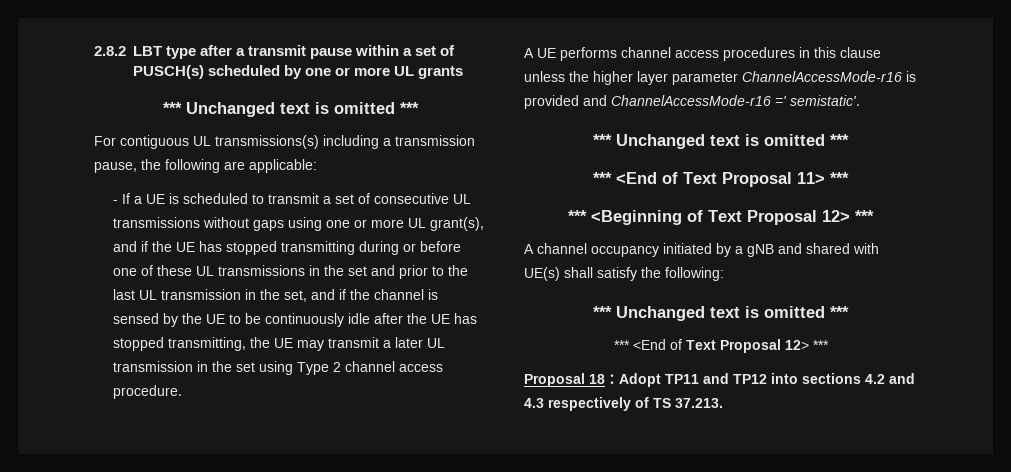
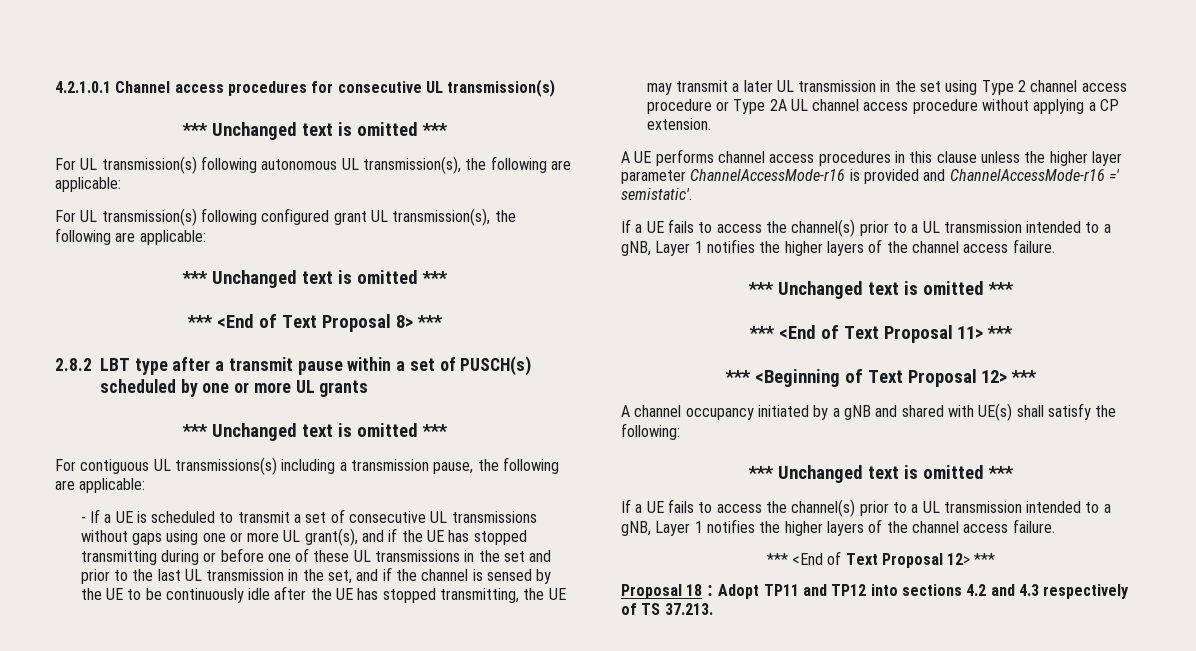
(94, 51) none -> [55,79,556,97] [182,122,448,140] [55,156,571,174] [55,177,121,192] [55,208,516,226] [55,228,206,245] [182,270,448,288] [187,314,443,332] 4.2.1.0.1 Channel access procedures for consecutive UL transmission(s) // *** Unchanged text is omitted *** // For UL transmission(s) following autonomous UL transmission(s), the following are applicable: // For UL transmission(s) following configured grant UL transmission(s), the following are applicable: // *** Unchanged text is omitted *** // *** <End of Text Proposal 8> *** //
[113,385,183,399] procedure. -> [646,99,1120,114] [646,118,711,130] procedure or Type 2A UL channel access procedure without applying a CP extension.
(860, 100) none -> [621,219,1111,237] [621,239,1055,256] // If a UE fails to access the channel(s) prior to a UL transmission intended to a gNB, Layer 1 notifies the higher layers of the channel access failure.
(849, 312) none -> [621,499,1111,517] [621,519,1055,536] // If a UE fails to access the channel(s) prior to a UL transmission intended to a gNB, Layer 1 notifies the higher layers of the channel access failure.

